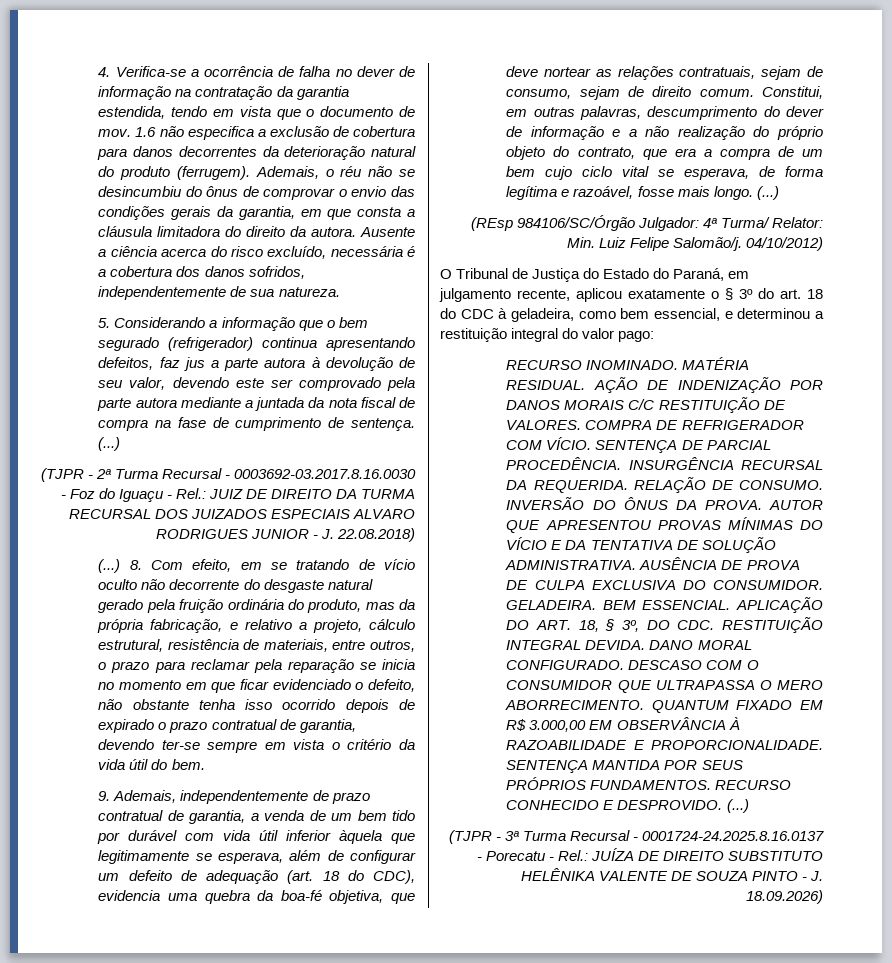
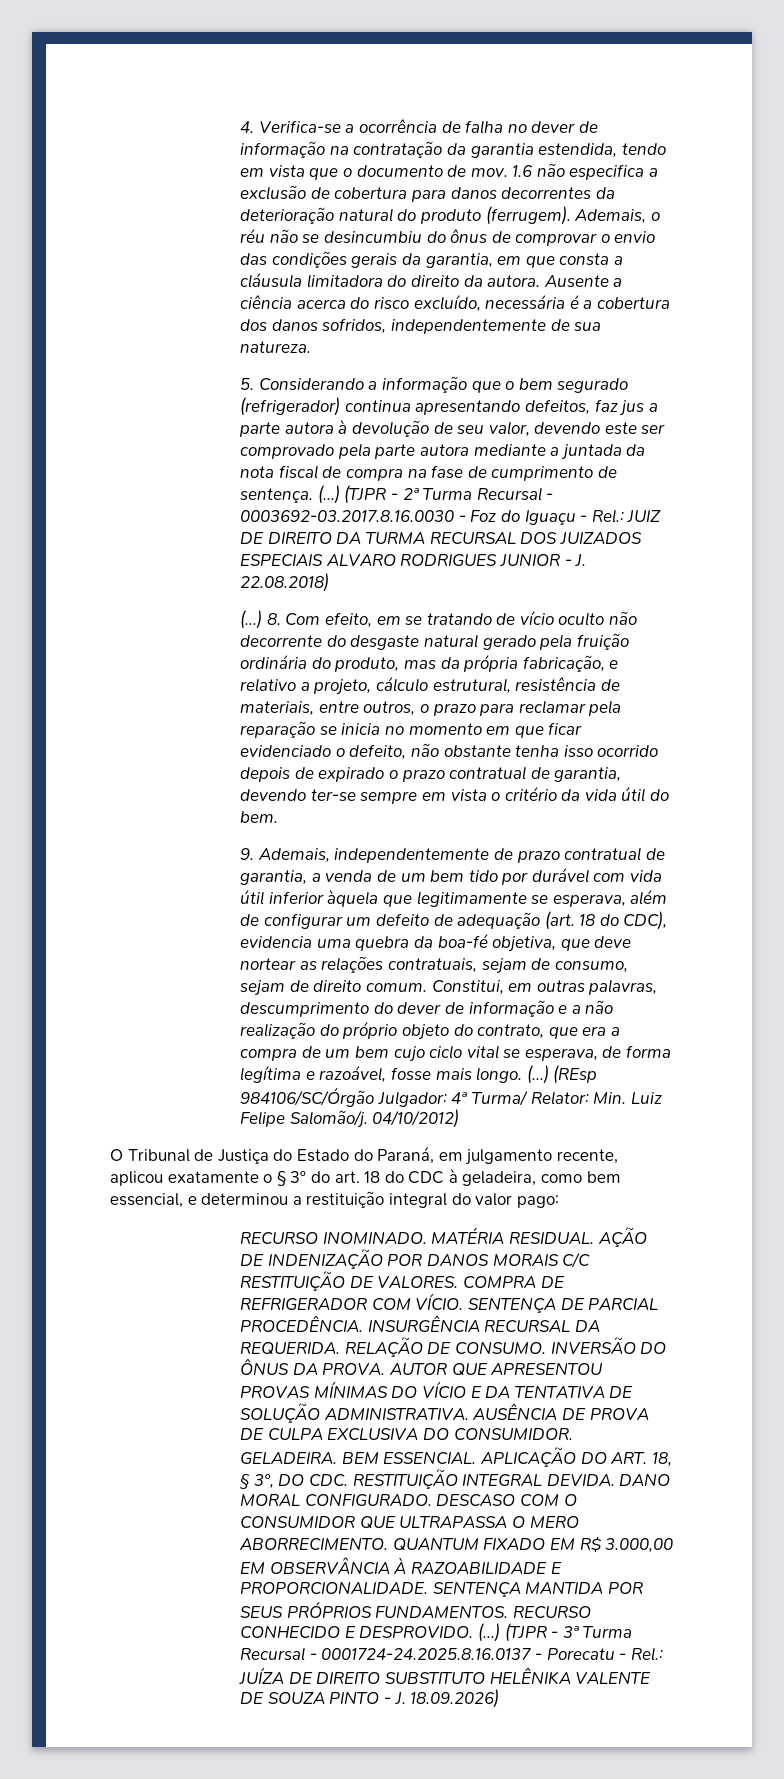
(121, 444) // -> (340, 494) none
(779, 193) // -> (549, 1074) none
(749, 806) // -> (500, 1632) none

